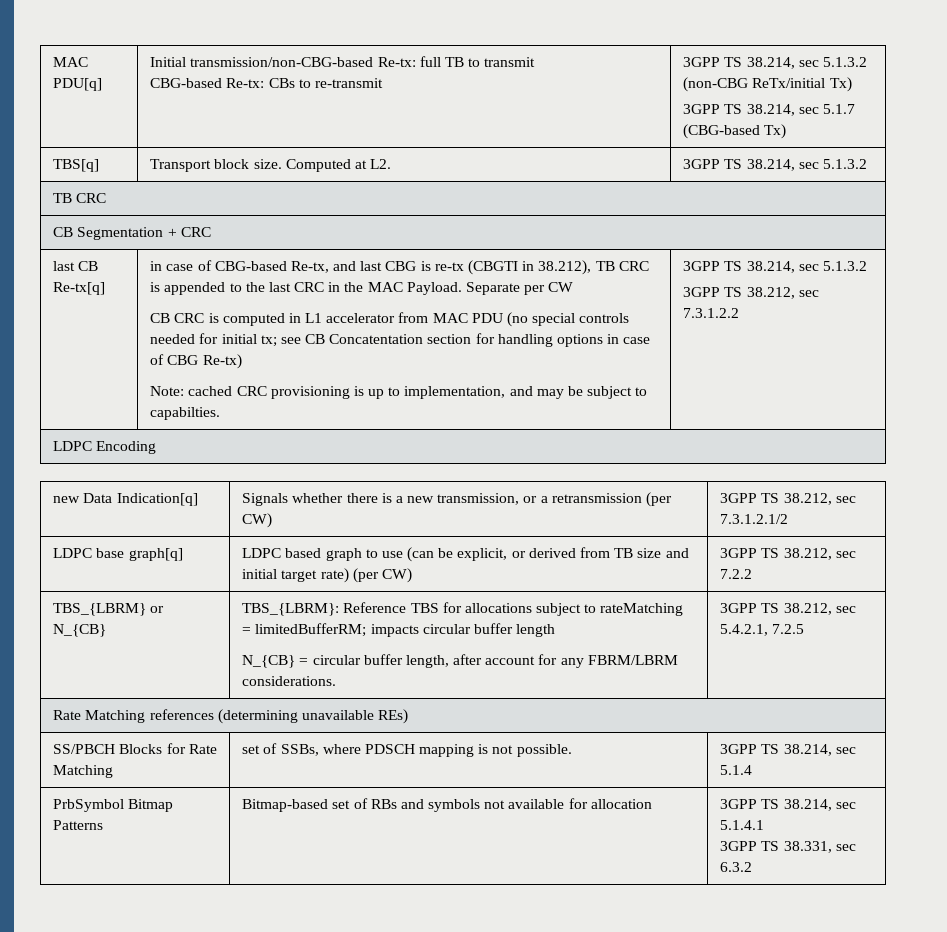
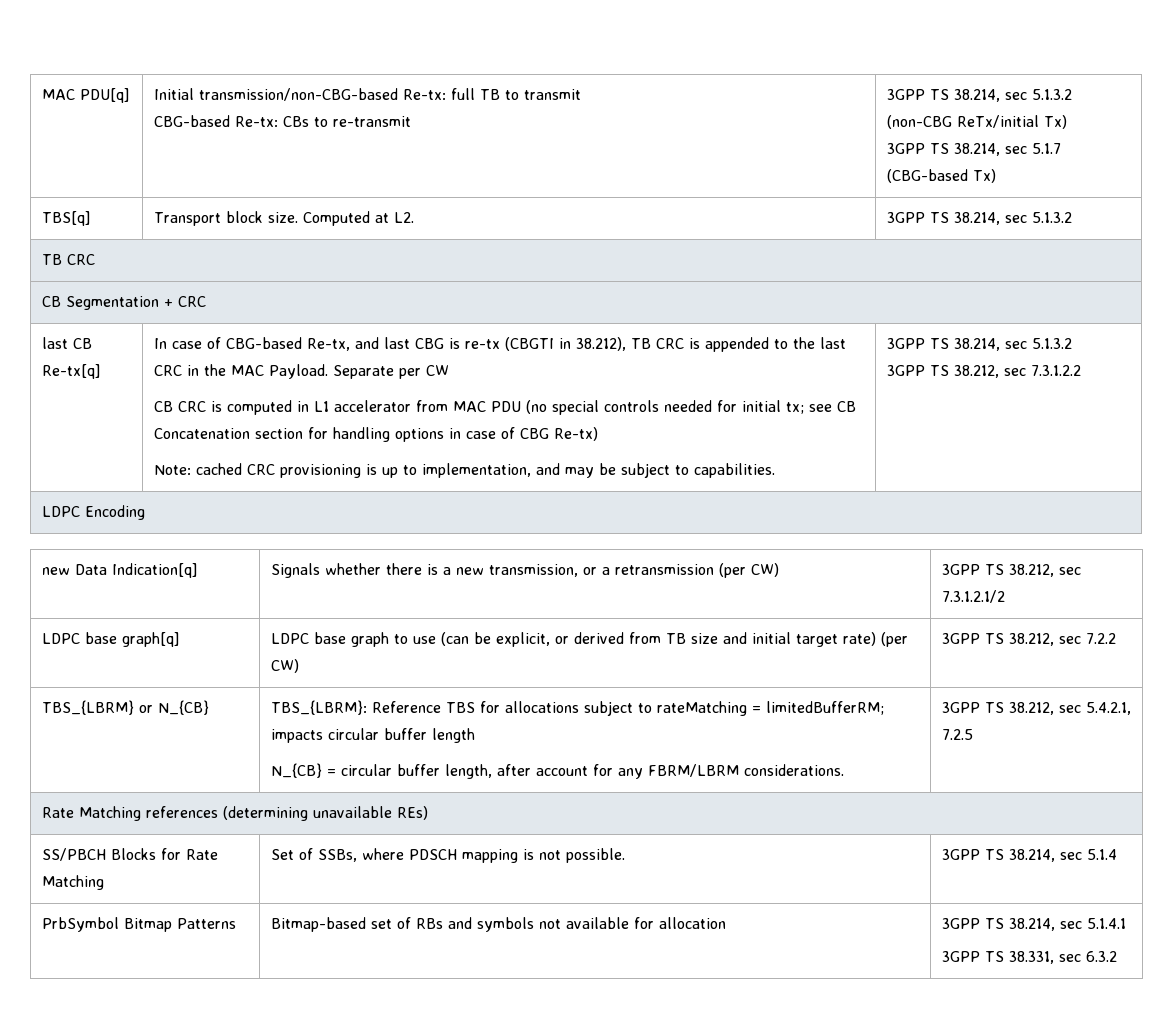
[150,261,163,271] in -> [153,338,167,349] In
[329,334,424,344] Concatentation -> [153,428,250,439] Concatenation
[150,407,221,420] capabilties. -> [693,463,775,478] capabilities.
[285,548,322,558] based -> [313,632,346,644] base
[242,745,261,754] set -> [270,849,294,860] Set

